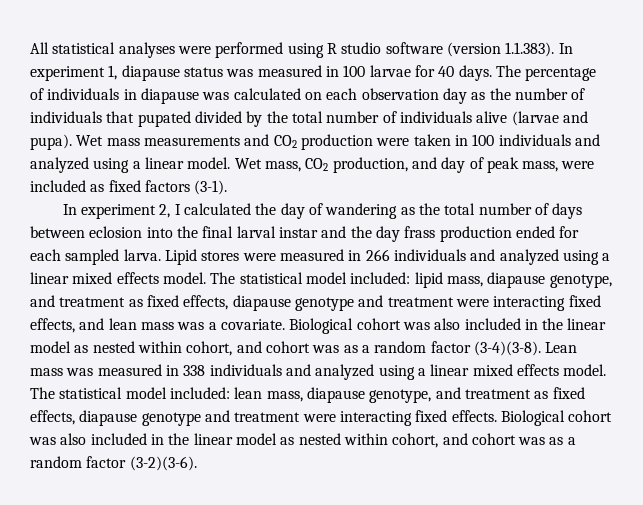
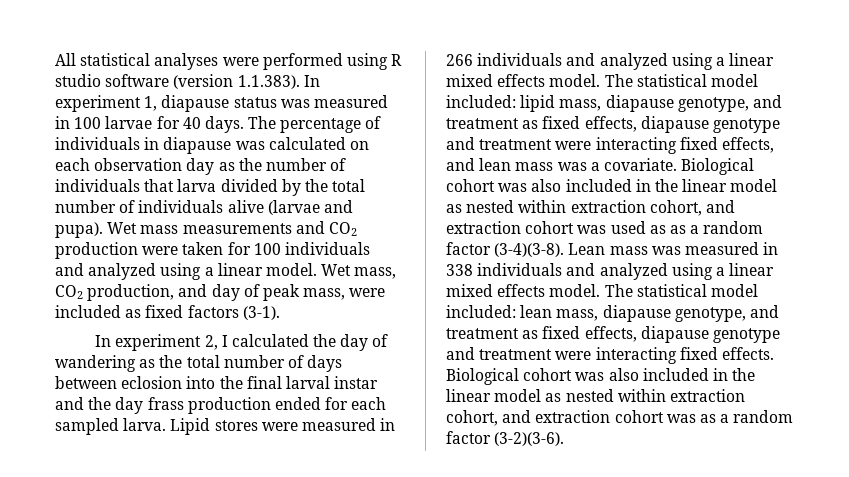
[137,111,191,127] pupated -> [177,179,217,192] larva
[454,135,468,146] in -> [227,242,251,255] for
[186,341,340,356] cohort, and cohort was -> [570,200,735,216] [446,221,666,234] extraction cohort, and extraction cohort was used as
[392,433,468,448] cohort, and -> [669,389,745,402] [446,410,611,426] extraction cohort, and extraction

